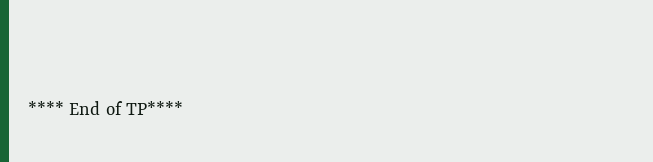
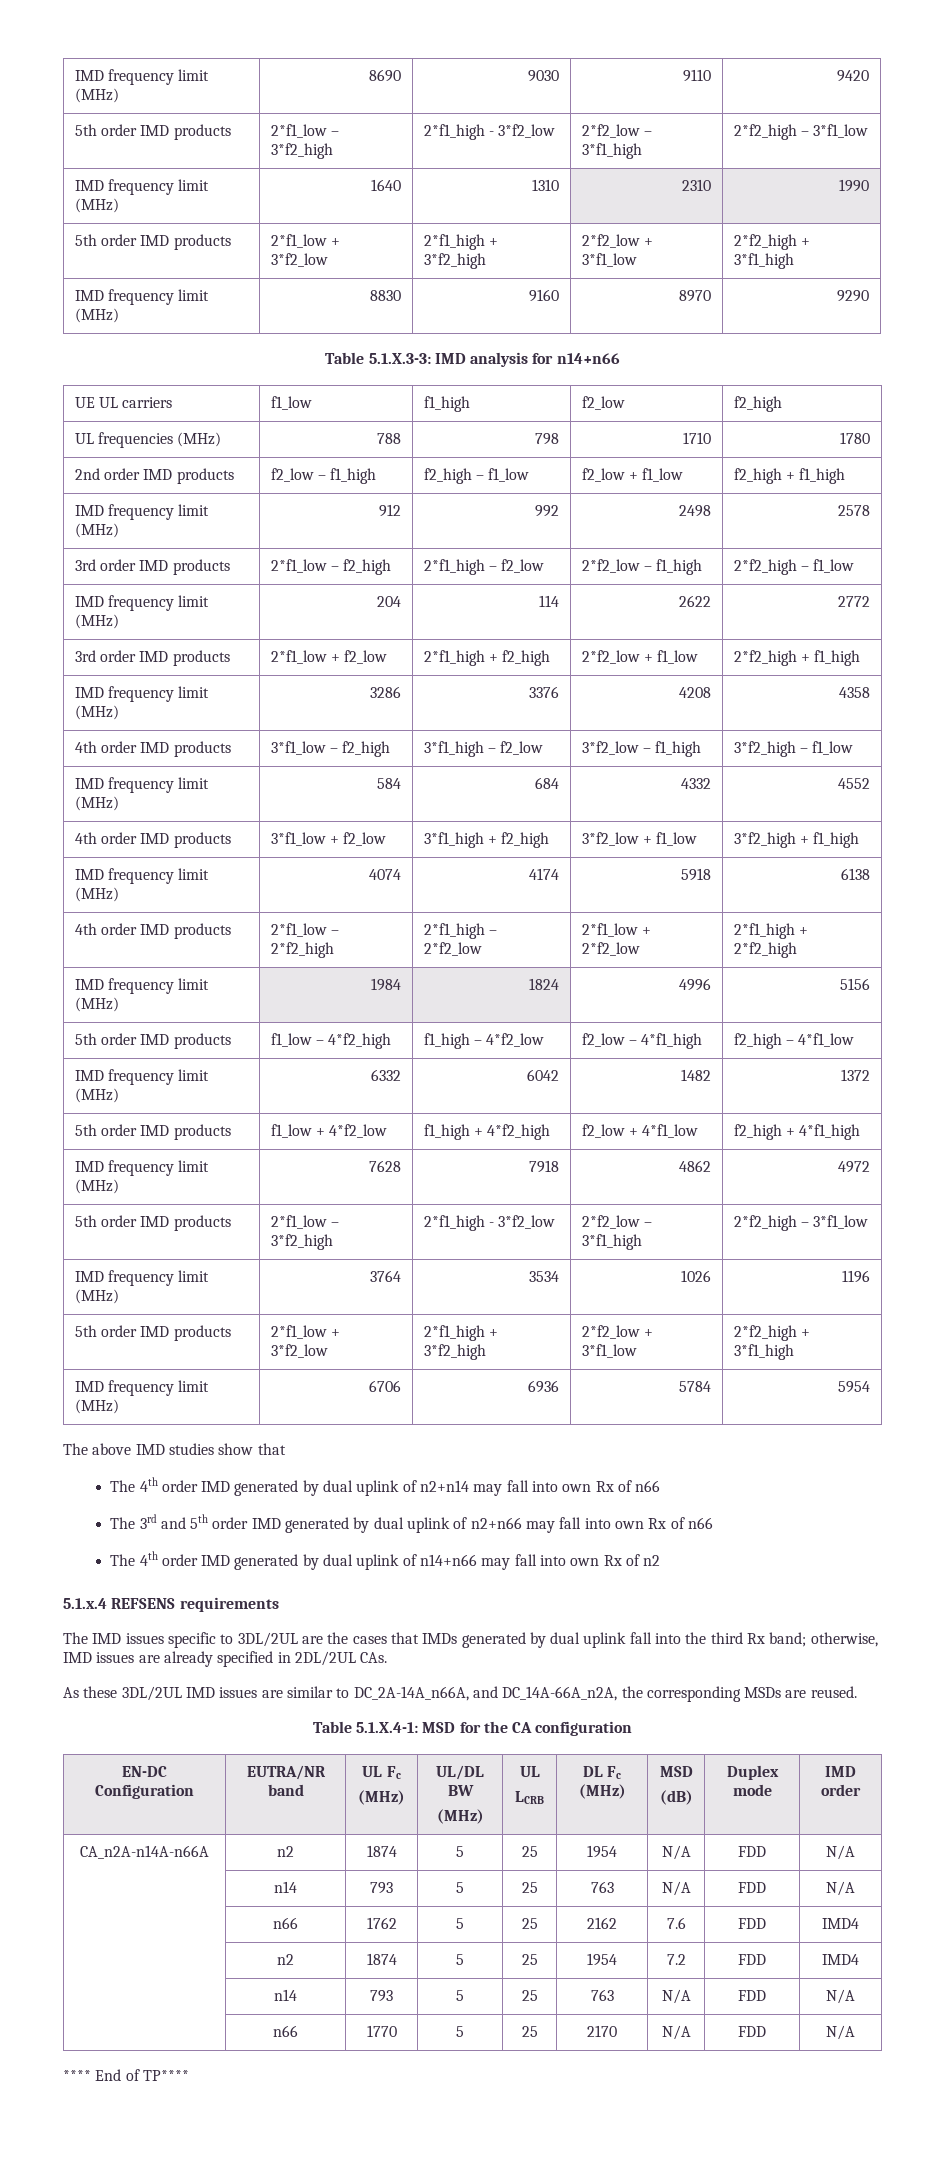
(28, 108) none -> [74,69,210,85] [74,88,119,103] [369,69,402,82] [528,70,560,82] [683,69,712,82] [837,70,870,82] [74,124,231,140] [270,124,340,138] [270,143,333,159] [423,124,556,140] [581,124,653,138] [581,143,642,159] [733,124,869,140] [74,179,210,195] [74,198,119,213] [371,179,402,191] [532,179,560,191] [682,179,712,191] [839,179,870,192] [74,234,231,250] [270,234,341,248] [270,253,328,267] [423,234,499,250] [423,253,486,269] [581,234,654,248] [581,253,637,267] [733,234,811,250] [733,253,794,269] [74,289,210,305] [74,308,119,323] [370,290,402,301] [529,289,560,302] [679,290,712,302] [837,290,870,302] [325,352,620,367] [74,397,173,408] [270,396,312,410] [423,396,470,412] [581,396,625,410] [733,396,782,412] [74,432,222,448] [377,433,402,444] [535,433,560,445] [683,432,712,444] [840,432,871,444] [74,468,234,484] [270,468,377,484] [423,468,530,484] [581,468,684,482] [733,468,846,484] [74,504,210,520] [74,523,119,538] [379,504,402,517] [535,505,560,517] [679,505,712,517] [838,505,871,516] [74,559,230,575] [270,559,392,575] [423,559,545,575] [581,559,703,575] [733,559,855,575] [74,595,210,611] [74,614,119,629] [377,596,402,607] [539,595,560,607] [679,595,712,607] [838,596,871,607] [74,650,230,666] [270,650,388,664] [423,650,551,666] [581,650,699,664] [733,650,861,666] [74,686,210,702] [74,705,119,720] [370,686,402,698] [529,686,560,698] [679,687,712,698] [839,687,871,698] [74,741,231,757] [270,741,391,757] [423,741,544,757] [581,741,702,757] [733,741,854,757] [74,777,210,793] [74,796,119,811] [377,778,402,789] [535,777,560,789] [681,778,712,789] [838,778,871,789] [74,832,231,848] [270,832,387,846] [423,832,550,848] [581,832,698,846] [733,832,860,848] [74,868,210,884] [74,887,119,902] [369,869,402,880] [529,868,560,880] [681,868,712,881] [841,868,871,880] [74,923,231,939] [270,923,340,937] [270,942,334,958] [423,923,498,939] [423,942,482,956] [581,923,652,937] [581,942,640,956] [733,923,809,939] [733,942,797,958] [74,978,210,994] [74,997,119,1012] [371,978,402,991] [529,978,560,990] [679,978,712,991] [840,978,871,990] [74,1033,231,1049] [270,1033,392,1049] [423,1033,545,1049] [581,1033,703,1049] [733,1033,855,1049] [74,1069,210,1085] [74,1088,119,1103] [371,1069,402,1081] [527,1069,560,1081] [681,1069,712,1081] [841,1069,871,1081] [74,1124,231,1140] [270,1124,388,1138] [423,1124,551,1140] [581,1124,699,1138] [733,1124,861,1140] [74,1160,210,1176] [74,1179,119,1194] [369,1160,402,1172] [529,1160,560,1173] [679,1160,712,1172] [838,1161,871,1173] [74,1215,231,1231] [270,1215,340,1229] [270,1234,333,1250] [423,1215,556,1231] [581,1215,653,1229] [581,1234,642,1250] [733,1215,869,1231] [74,1270,210,1286] [74,1289,119,1304] [370,1270,402,1282] [529,1271,560,1282] [681,1270,712,1282] [842,1270,871,1283] [74,1325,231,1341] [270,1325,341,1339] [270,1344,328,1358] [423,1325,499,1341] [423,1344,486,1360] [581,1325,654,1339] [581,1344,637,1358] [733,1325,811,1341] [733,1344,794,1360] [74,1380,210,1396] [74,1399,119,1414] [369,1380,402,1392] [528,1380,560,1393] [679,1381,712,1392] [838,1381,871,1393] [63,1443,286,1455] [110,1477,661,1496] [110,1514,713,1533] [110,1551,661,1570] [63,1597,279,1612] [63,1632,878,1648] [63,1651,388,1667] [63,1686,857,1702] [312,1721,633,1736] [122,1766,167,1777] [95,1784,194,1799] [246,1765,326,1780] [267,1784,304,1796] [362,1766,401,1779] [358,1790,405,1805] [436,1765,484,1780] [447,1785,474,1796] [436,1809,484,1824] [519,1766,540,1777] [515,1791,544,1804] [582,1766,622,1779] [578,1784,626,1799] [659,1766,693,1777] [659,1790,693,1805] [726,1765,779,1780] [732,1784,772,1796] [825,1766,856,1777] [821,1784,861,1796] [80,1845,209,1859] [277,1846,294,1857] [366,1845,397,1857] [456,1846,464,1857] [521,1846,538,1857] [587,1845,617,1858] [661,1845,691,1860] [738,1846,766,1857] [826,1845,855,1860] [274,1881,297,1893] [370,1882,393,1894] [456,1882,464,1893] [521,1882,538,1893] [590,1881,614,1893] [661,1881,691,1896] [738,1882,766,1893] [826,1881,855,1896] [273,1917,298,1929] [366,1917,397,1929] [456,1918,464,1929] [521,1918,538,1929] [587,1917,617,1929] [666,1917,686,1929] [738,1918,766,1929] [822,1918,859,1929] [277,1954,294,1965] [366,1953,397,1965] [456,1954,464,1965] [521,1954,538,1965] [587,1953,617,1966] [666,1954,686,1965] [738,1954,766,1965] [822,1954,859,1965] [274,1989,297,2001] [370,1990,393,2002] [456,1990,464,2001] [521,1990,538,2001] [590,1989,614,2001] [661,1989,691,2004] [738,1990,766,2001] [826,1989,855,2004] [273,2025,298,2037] [366,2025,397,2037] [456,2026,464,2037] [521,2026,538,2037] [587,2025,617,2037] [661,2025,691,2040] [738,2026,766,2037] [826,2025,855,2040] IMD frequency limit (MHz) | 8690 | 9030 | 9110 | 9420 // 5th order IMD products | 2*f1_low – 3*f2_high | 2*f1_high - 3*f2_low | 2*f2_low – 3*f1_high | 2*f2_high – 3*f1_low // IMD frequency limit (MHz) | 1640 | 1310 | 2310 | 1990 // 5th order IMD products | 2*f1_low + 3*f2_low | 2*f1_high + 3*f2_high | 2*f2_low + 3*f1_low | 2*f2_high + 3*f1_high // IMD frequency limit (MHz) | 8830 | 9160 | 8970 | 9290 // Table 5.1.X.3-3: IMD analysis for n14+n66 // UE UL carriers | f1_low | f1_high | f2_low | f2_high // UL frequencies (MHz) | 788 | 798 | 1710 | 1780 // 2nd order IMD products | f2_low – f1_high | f2_high – f1_low | f2_low + f1_low | f2_high + f1_high // IMD frequency limit (MHz) | 912 | 992 | 2498 | 2578 // 3rd order IMD products | 2*f1_low – f2_high | 2*f1_high – f2_low | 2*f2_low – f1_high | 2*f2_high – f1_low // IMD frequency limit (MHz) | 204 | 114 | 2622 | 2772 // 3rd order IMD products | 2*f1_low + f2_low | 2*f1_high + f2_high | 2*f2_low + f1_low | 2*f2_high + f1_high // IMD frequency limit (MHz) | 3286 | 3376 | 4208 | 4358 // 4th order IMD products | 3*f1_low – f2_high | 3*f1_high – f2_low | 3*f2_low – f1_high | 3*f2_high – f1_low // IMD frequency limit (MHz) | 584 | 684 | 4332 | 4552 // 4th order IMD products | 3*f1_low + f2_low | 3*f1_high + f2_high | 3*f2_low + f1_low | 3*f2_high + f1_high // IMD frequency limit (MHz) | 4074 | 4174 | 5918 | 6138 // 4th order IMD products | 2*f1_low – 2*f2_high | 2*f1_high – 2*f2_low | 2*f1_low + 2*f2_low | 2*f1_high + 2*f2_high // IMD frequency limit (MHz) | 1984 | 1824 | 4996 | 5156 // 5th order IMD products | f1_low – 4*f2_high | f1_high – 4*f2_low | f2_low – 4*f1_high | f2_high – 4*f1_low // IMD frequency limit (MHz) | 6332 | 6042 | 1482 | 1372 // 5th order IMD products | f1_low + 4*f2_low | f1_high + 4*f2_high | f2_low + 4*f1_low | f2_high + 4*f1_high // IMD frequency limit (MHz) | 7628 | 7918 | 4862 | 4972 // 5th order IMD products | 2*f1_low – 3*f2_high | 2*f1_high - 3*f2_low | 2*f2_low – 3*f1_high | 2*f2_high – 3*f1_low // IMD frequency limit (MHz) | 3764 | 3534 | 1026 | 1196 // 5th order IMD products | 2*f1_low + 3*f2_low | 2*f1_high + 3*f2_high | 2*f2_low + 3*f1_low | 2*f2_high + 3*f1_high // IMD frequency limit (MHz) | 6706 | 6936 | 5784 | 5954 // The above IMD studies show that // The 4th order IMD generated by dual uplink of n2+n14 may fall into own Rx of n66 // The 3rd and 5th order IMD generated by dual uplink of n2+n66 may fall into own Rx of n66 // The 4th order IMD generated by dual uplink of n14+n66 may fall into own Rx of n2 // 5.1.x.4 REFSENS requirements // The IMD issues specific to 3DL/2UL are the cases that IMDs generated by dual uplink fall into the third Rx band; otherwise, IMD issues are already specified in 2DL/2UL CAs. // As these 3DL/2UL IMD issues are similar to DC_2A-14A_n66A, and DC_14A-66A_n2A, the corresponding MSDs are reused. // Table 5.1.X.4-1: MSD for the CA configuration // EN-DC Configuration | EUTRA/NR band | UL Fc // (MHz) | UL/DL BW // (MHz) | UL // LCRB | DL Fc (MHz) | MSD // (dB) | Duplex mode | IMD order // CA_n2A-n14A-n66A | n2 | 1874 | 5 | 25 | 1954 | N/A | FDD | N/A // | n14 | 793 | 5 | 25 | 763 | N/A | FDD | N/A // | n66 | 1762 | 5 | 25 | 2162 | 7.6 | FDD | IMD4 // | n2 | 1874 | 5 | 25 | 1954 | 7.2 | FDD | IMD4 // | n14 | 793 | 5 | 25 | 763 | N/A | FDD | N/A // | n66 | 1770 | 5 | 25 | 2170 | N/A | FDD | N/A //

